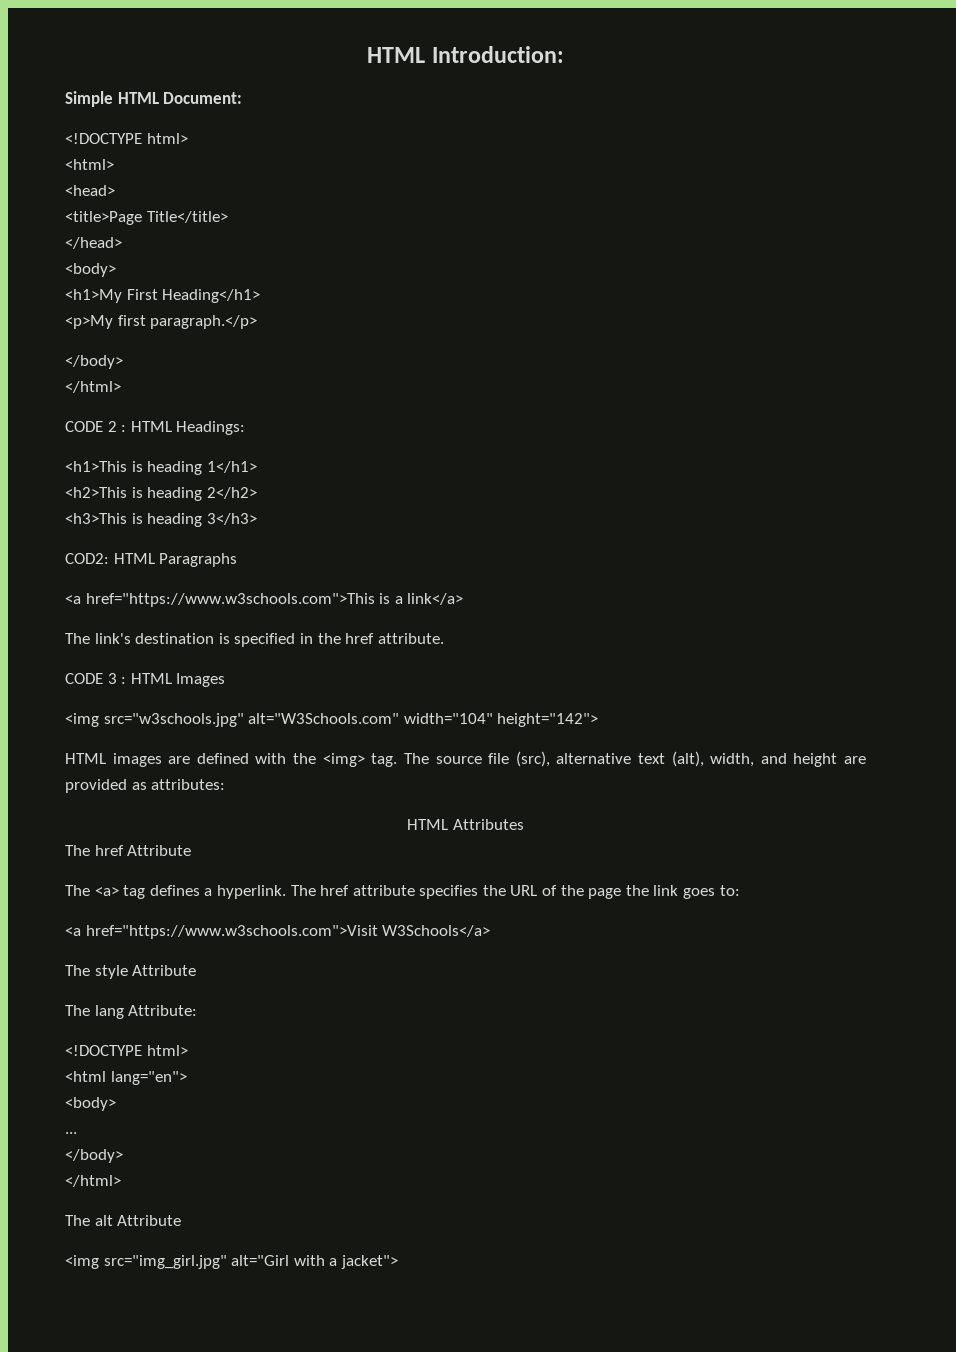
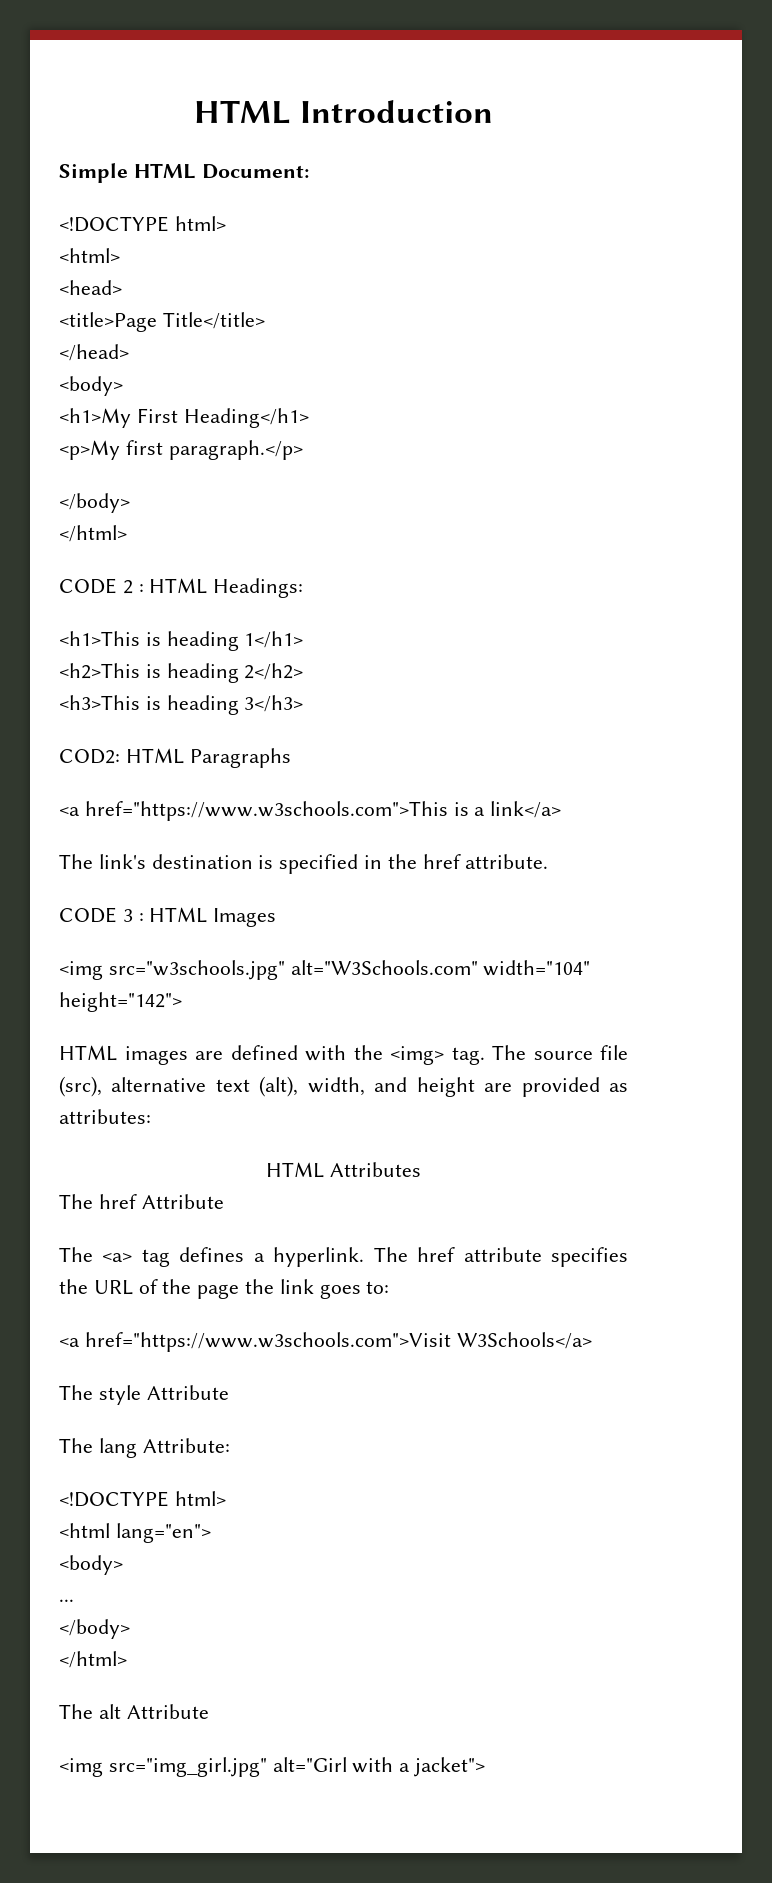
[367,46,564,63] HTML Introduction: -> [193,100,494,124] HTML Introduction

